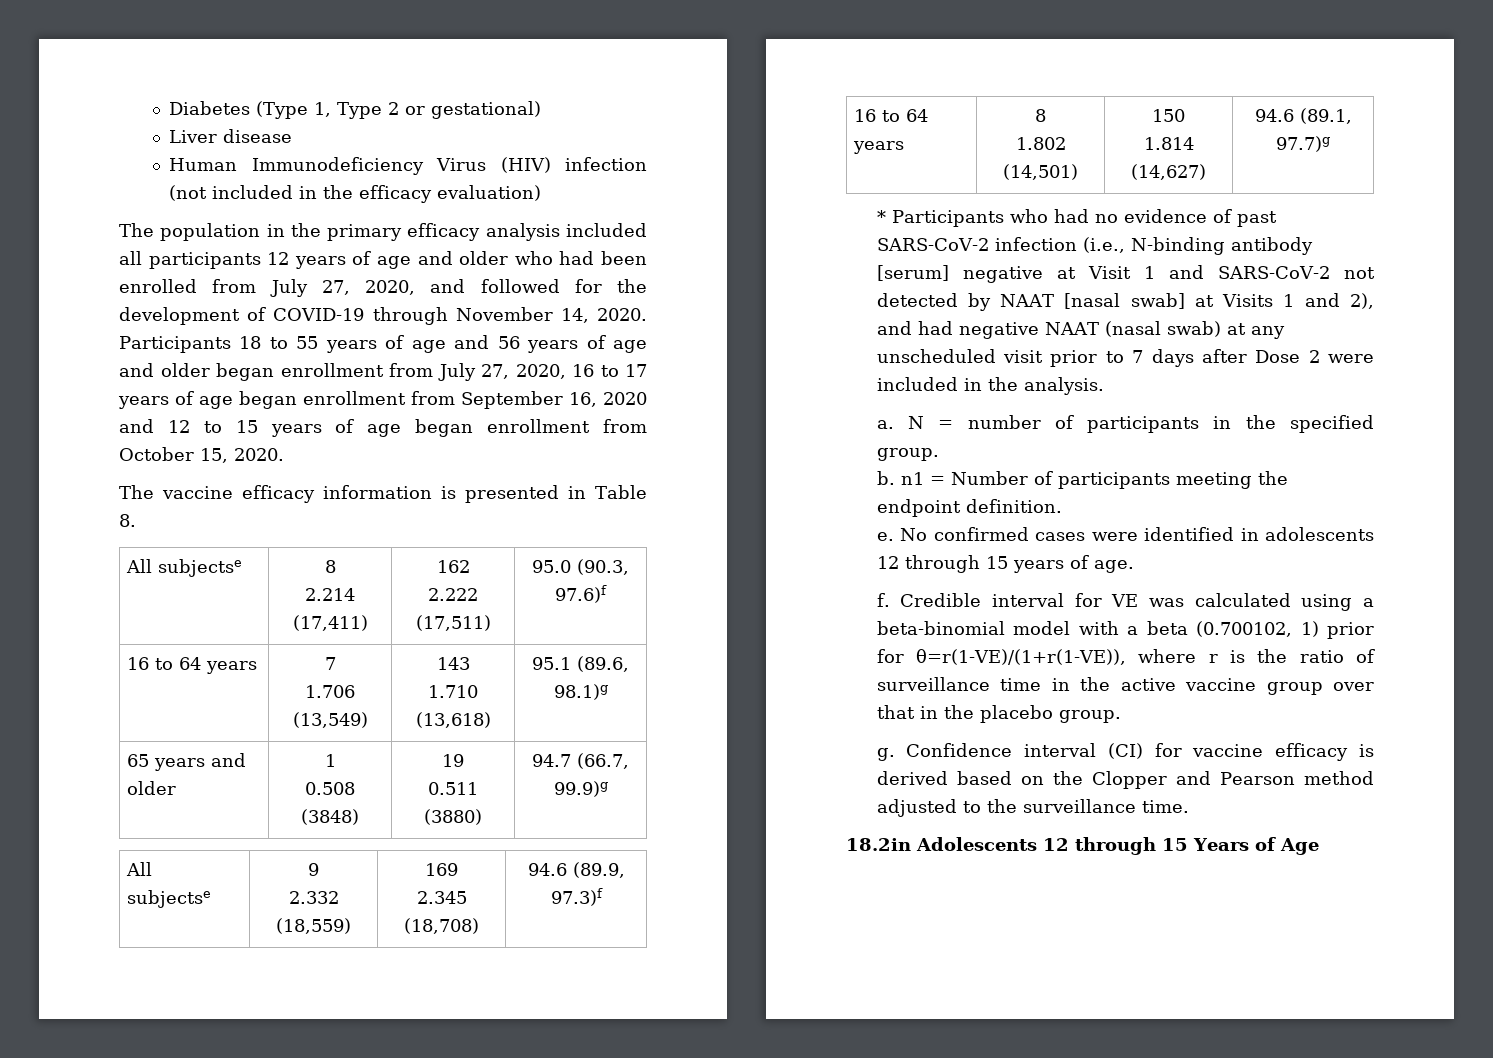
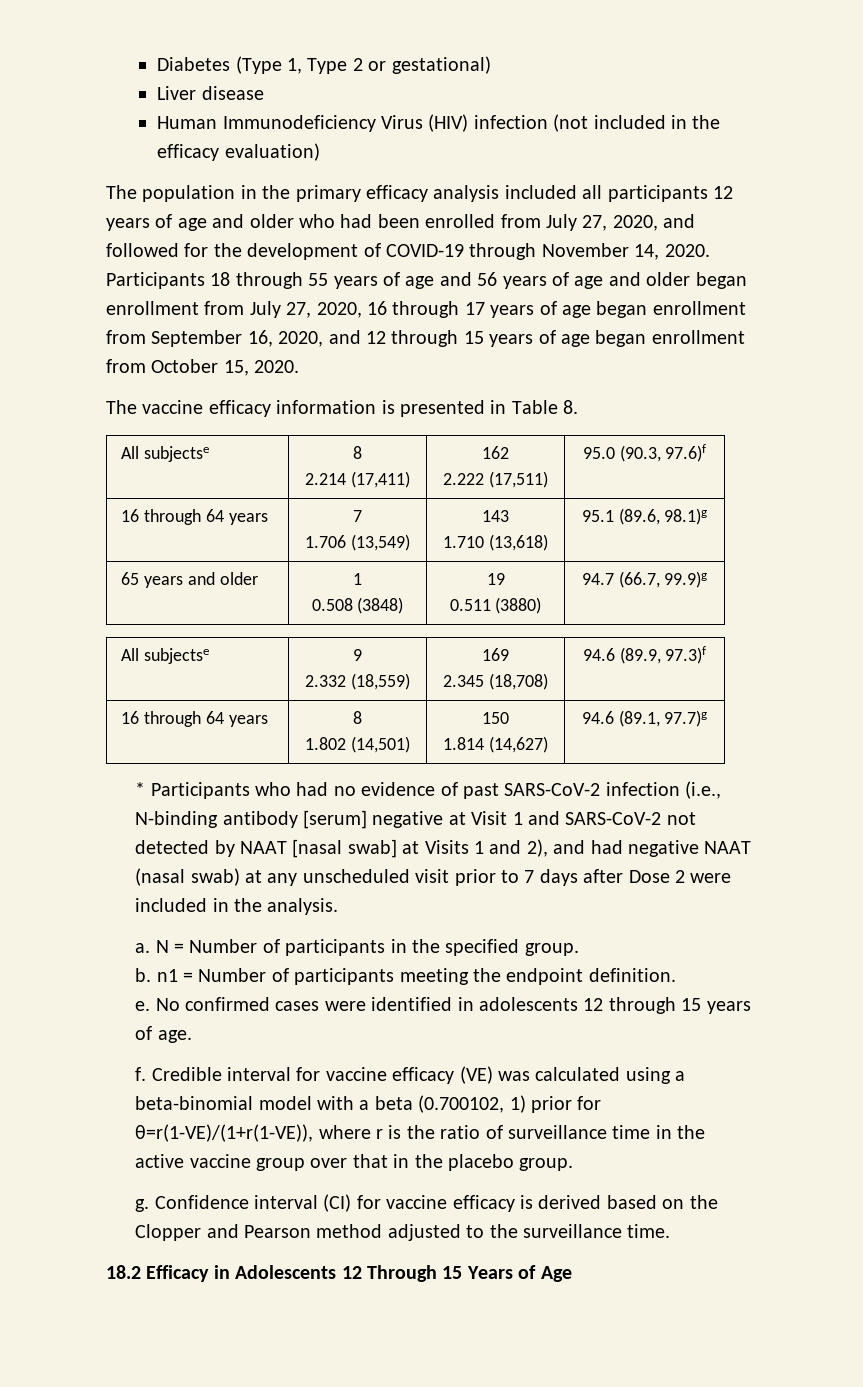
[269,337,288,349] to -> [235,272,303,289] through
[600,365,619,377] to -> [392,301,460,318] through
[603,392,647,405] 2020 -> [278,331,324,347] 2020,
[203,421,222,433] to -> [391,330,459,347] through
[155,658,174,670] to -> [144,509,202,525] through
[882,110,901,122] to -> [144,711,202,727] through
[967,415,1041,429] number -> [189,939,258,953] Number
[1111,594,1139,607] VE -> [325,1066,493,1084] vaccine efficacy (VE)
[846,838,911,851] 18.2in -> [106,1265,230,1282] 18.2 Efficacy in
[1075,837,1156,855] through -> [367,1265,437,1282] Through

